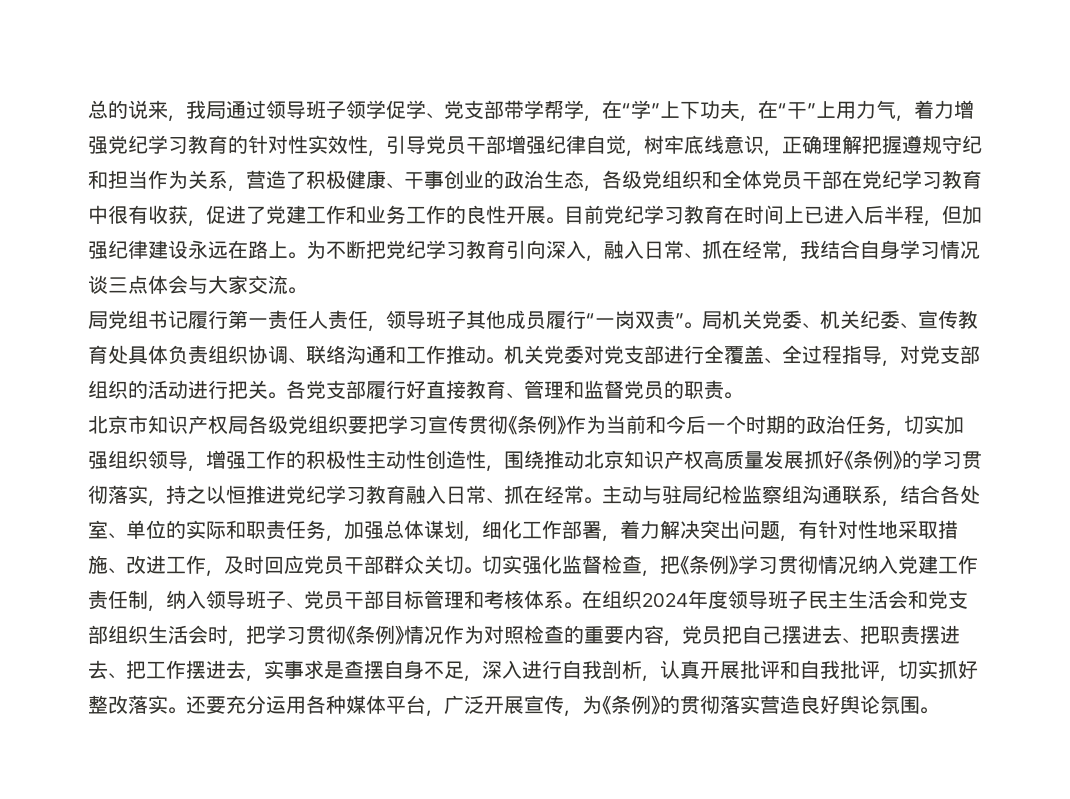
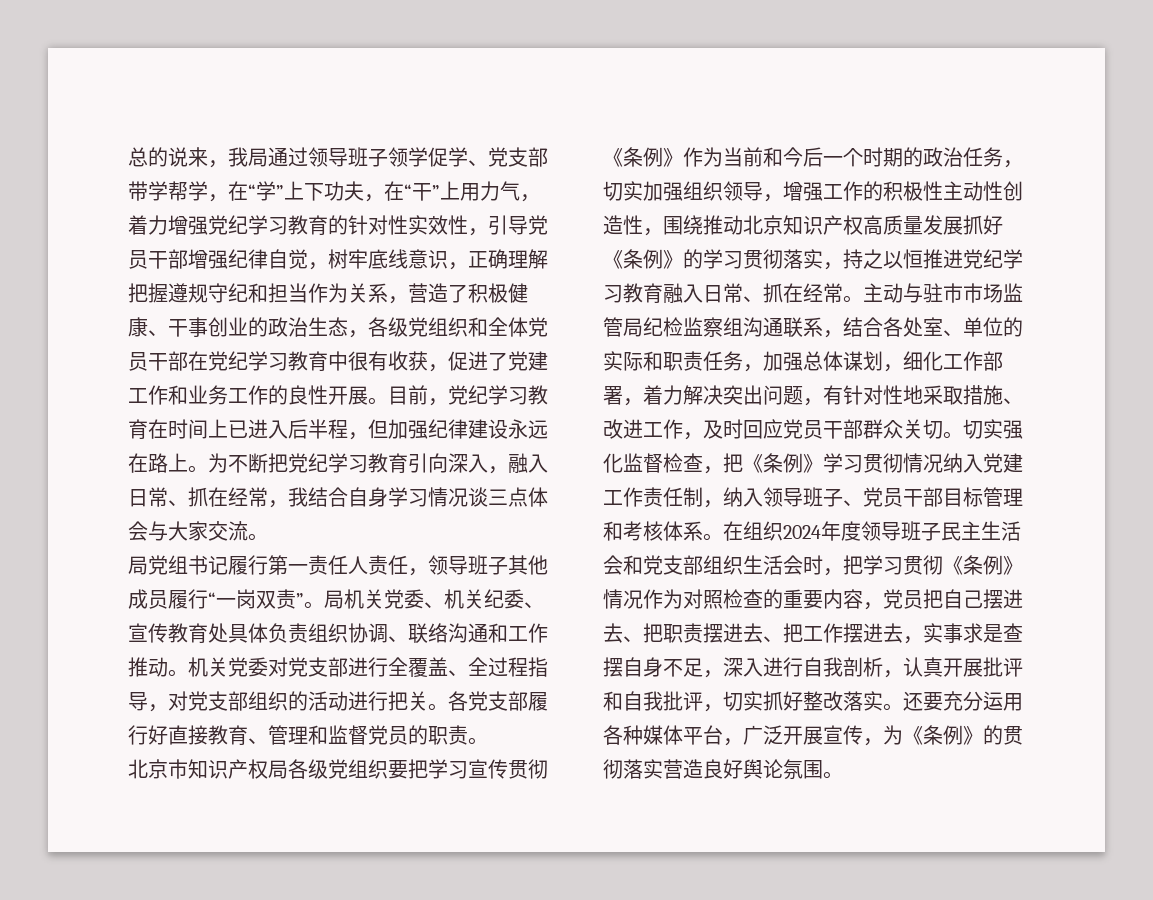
(604, 214) none -> [428,398,448,406] ，
(682, 494) none -> [943,283,1023,303] [603,317,623,337] 市市场监管

